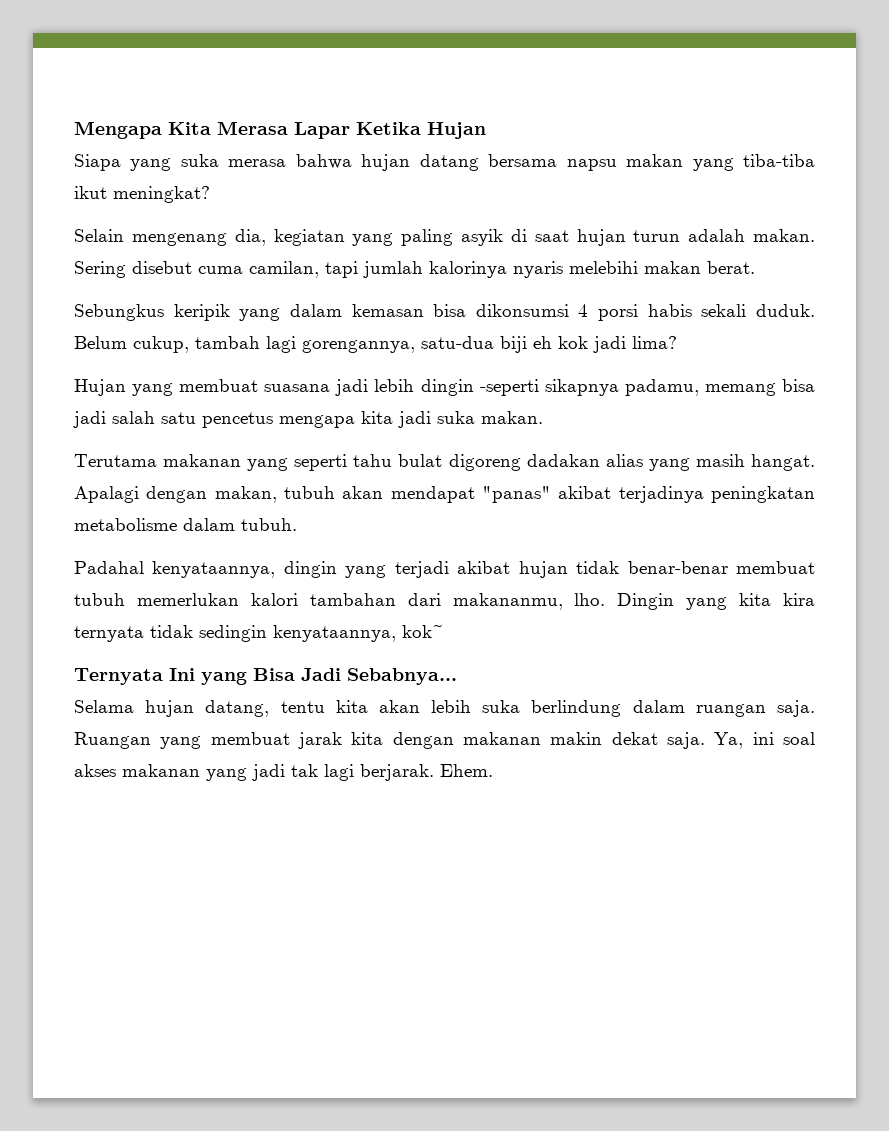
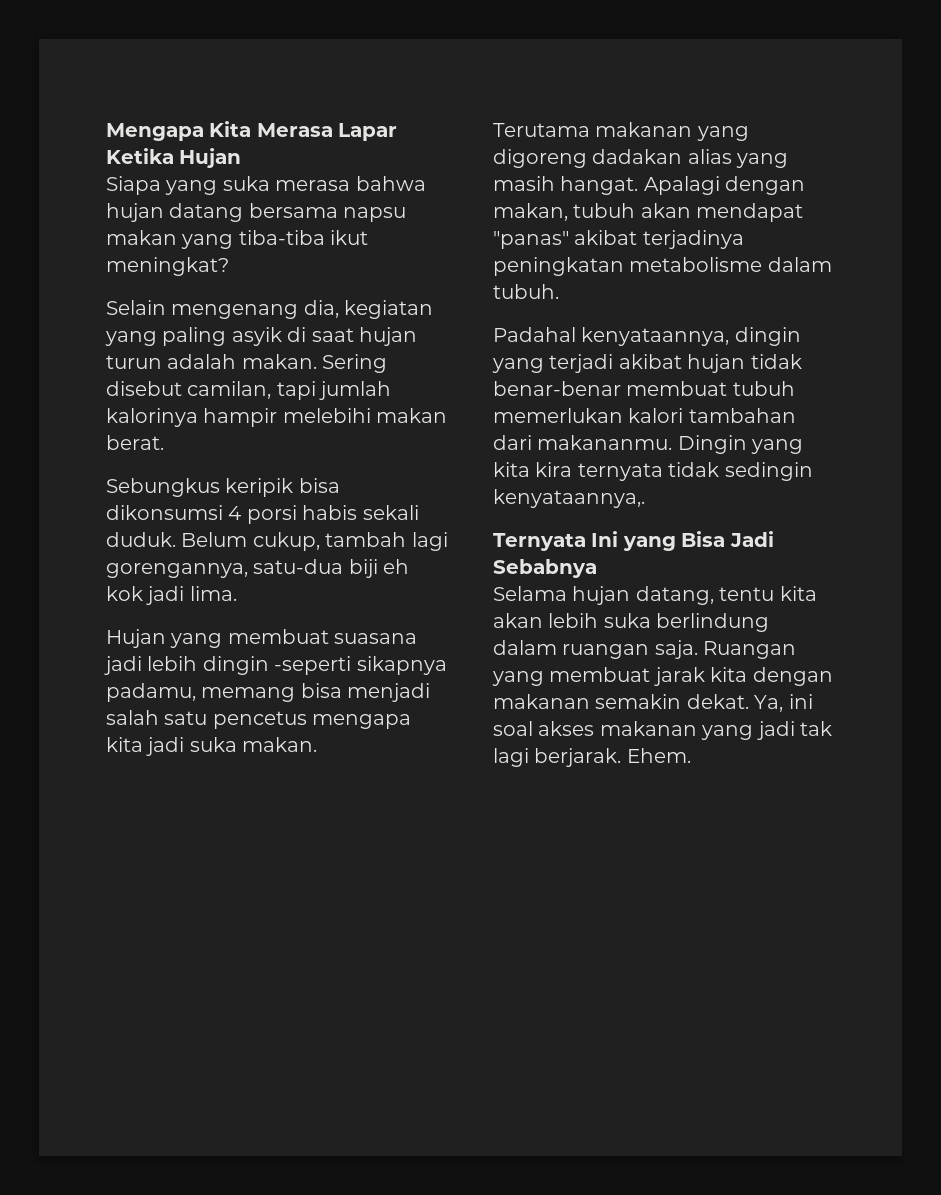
[198,266,243,274] cuma -> (182, 388) none
[513,261,563,278] nyaris -> [203,408,278,427] hampir
[239,304,424,321] yang dalam kemasan -> (294, 487) none
[632,336,677,349] lima? -> [189,586,237,601] lima.
[73,411,106,428] jadi -> [347,683,431,702] menjadi
[294,454,443,471] seperti tahu bulat -> (749, 133) none
[452,593,606,610] makananmu, lho. -> [537,435,673,450] makananmu.
[273,625,444,642] kenyataannya, kok~ -> [493,489,645,508] kenyataannya,.
[347,668,457,685] Sebabnya... -> [493,559,597,578] Sebabnya
[550,732,705,749] makin dekat saja. -> [595,694,749,709] semakin dekat.

